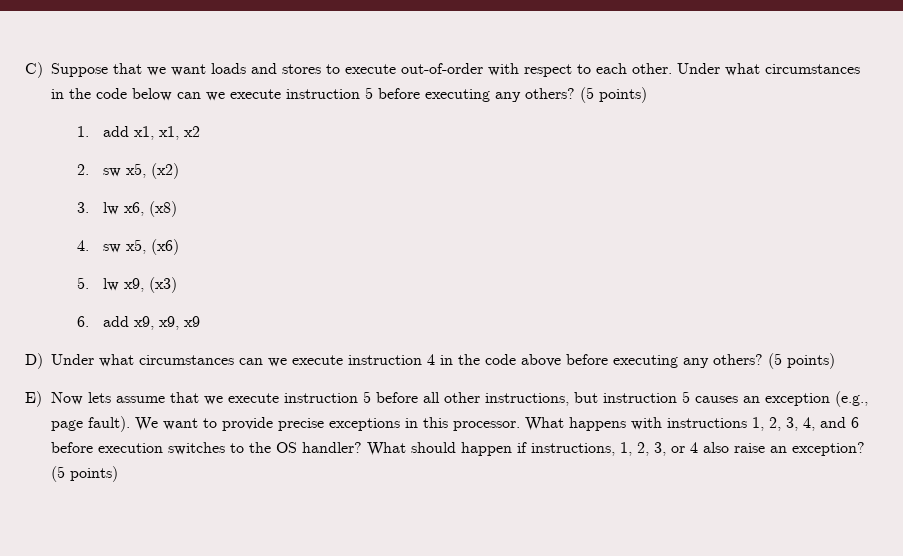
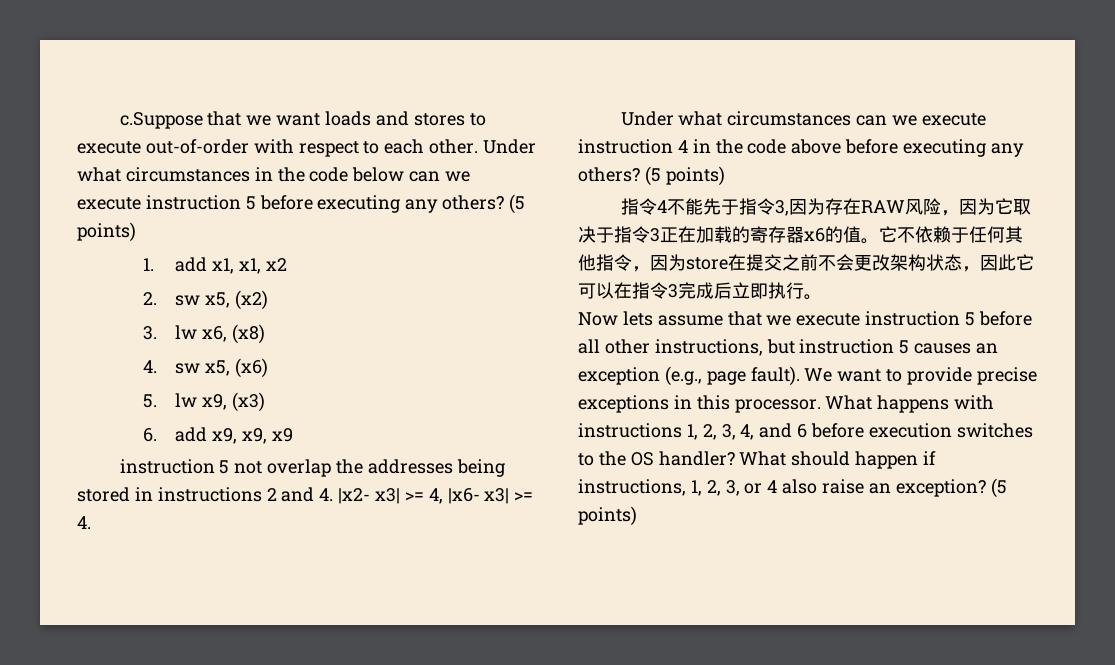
[25,62,109,78] C) Suppose -> [119,112,203,129] c.Suppose
[25,353,43,369] D) -> [119,459,505,477] [77,487,534,504] [77,516,91,529] instruction 5 not overlap the addresses being stored in instructions 2 and 4. |x2- x3| >= 4, |x6- x3| >= 4. //
[25,391,42,407] E) -> [620,198,1031,216] [578,226,1023,244] [578,254,1034,272] [578,282,822,300] 指令4不能先于指令3,因为存在RAW风险，因为它取决于指令3正在加载的寄存器x6的值。它不依赖于任何其他指令，因为store在提交之前不会更改架构状态，因此它可以在指令3完成后立即执行。 //

